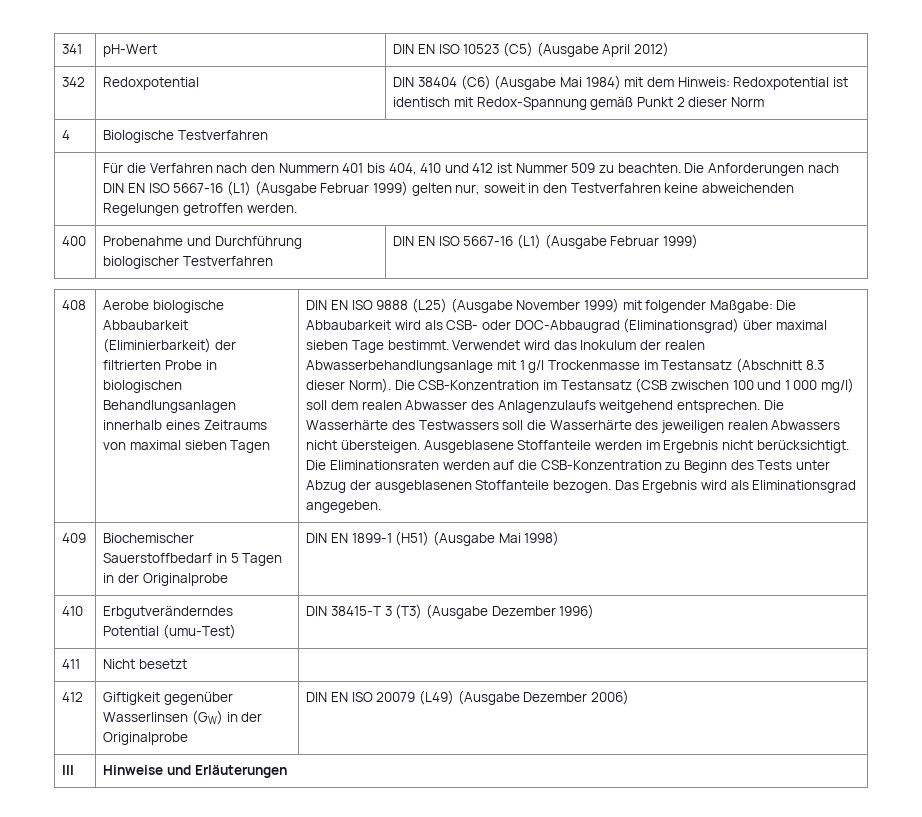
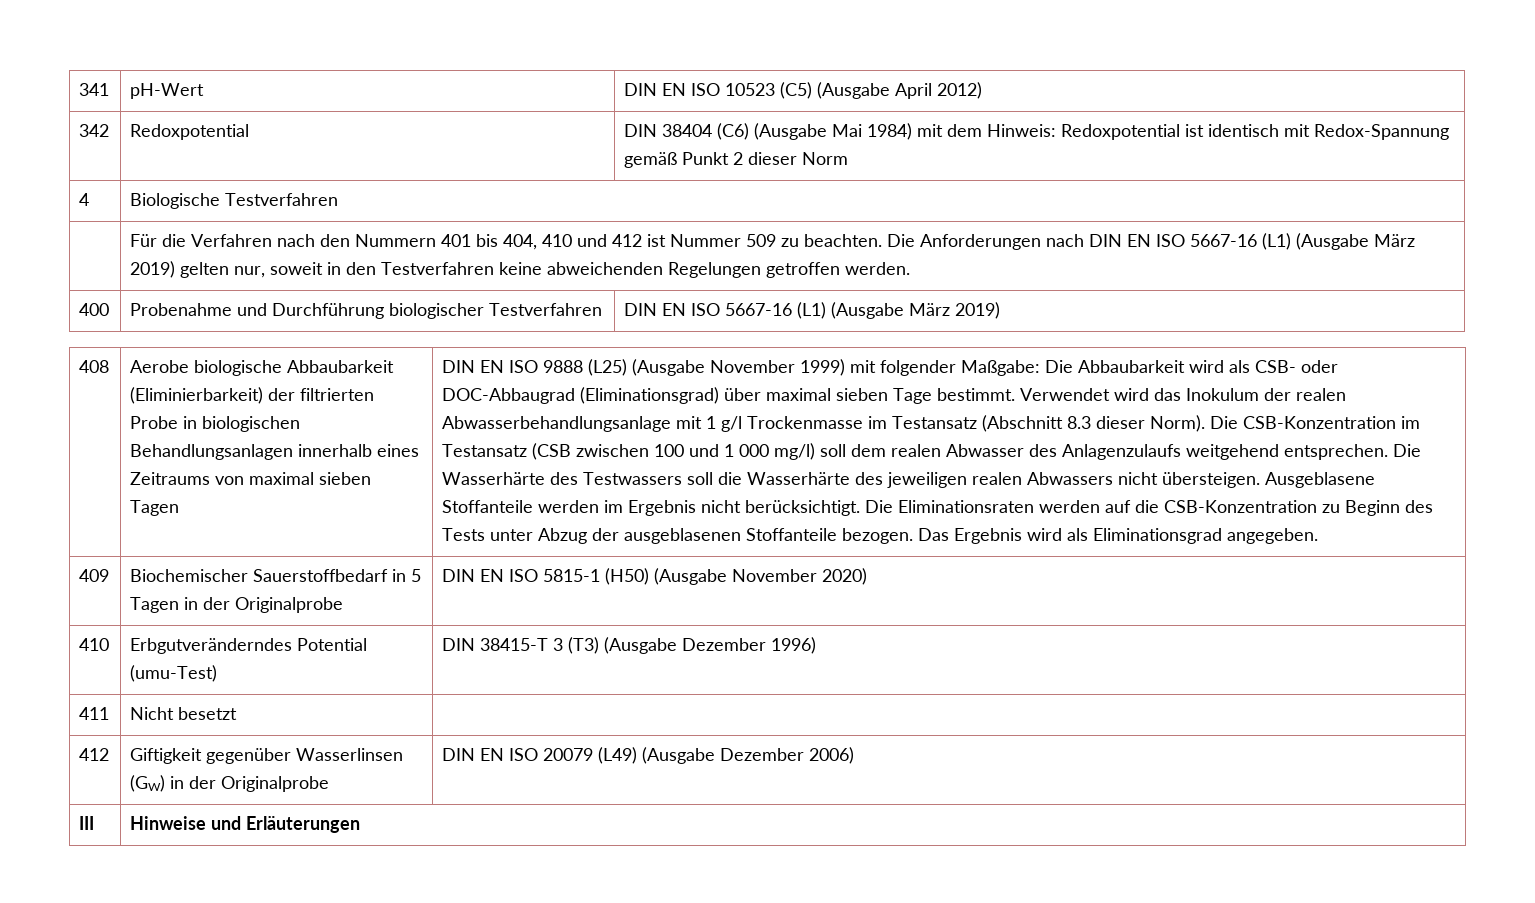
[320,181,408,196] Februar 1999) -> [1374,234,1416,247] [130,261,176,278] März 2019)
[610,234,698,249] Februar 1999) -> [909,302,1001,319] März 2019)
[351,531,560,546] 1899-1 (H51) (Ausgabe Mai 1998) -> [509,568,868,585] ISO 5815-1 (H50) (Ausgabe November 2020)

